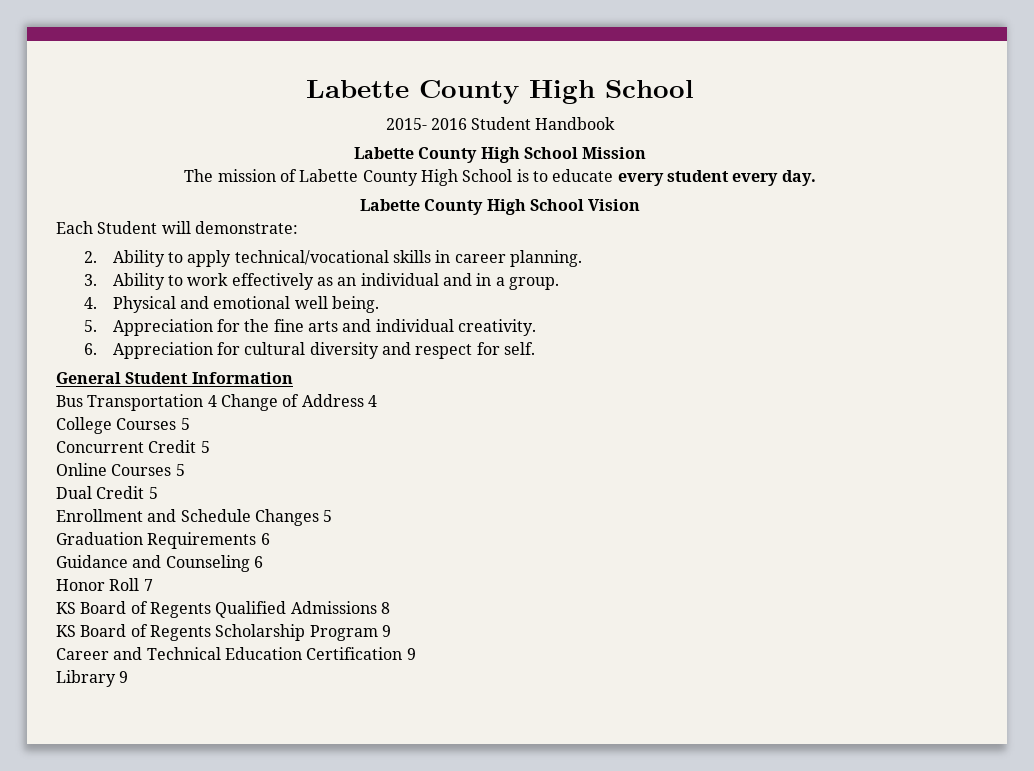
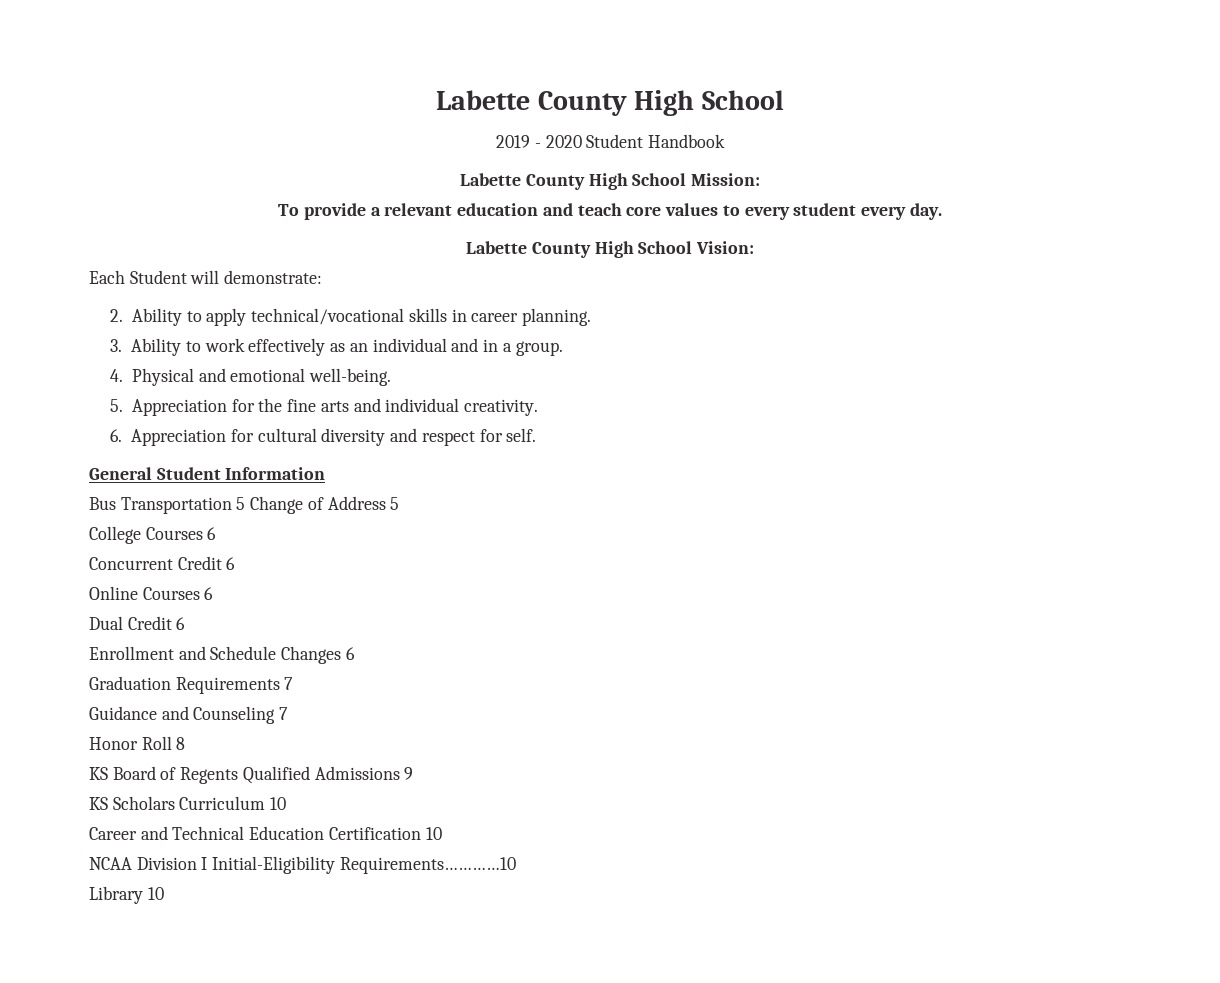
[385,118,467,130] 2015- 2016 -> [496,135,582,148] 2019 - 2020
[582,147,647,159] [184,169,614,186] Mission // The mission of Labette County High School is to educate -> [690,173,760,186] [278,203,740,220] Mission: // To provide a relevant education and teach core values to
[588,199,641,211] Vision -> [695,241,754,254] Vision:
[294,296,379,313] well being. -> [309,368,392,386] well-being.
[207,395,217,407] 4 -> [236,497,246,510] 5
[367,395,377,407] 4 -> [390,497,400,510] 5
[180,418,190,430] 5 -> [207,527,217,540] 6
[200,441,210,453] 5 -> [226,557,236,570] 6
[175,464,185,476] 5 -> [204,587,214,600] 6
[148,487,158,499] 5 -> [176,617,186,630] 6
[323,510,333,522] 5 -> [345,647,355,660] 6
[260,533,270,545] 6 -> [284,677,294,690] 7
[253,556,263,568] 6 -> [279,707,289,720] 7
[143,579,153,591] 7 -> [176,737,186,750] 8
[380,602,390,614] [56,624,391,641] 8 // KS Board of Regents Scholarship Program 9 -> [404,767,414,780] [89,796,287,810] 9 // KS Scholars Curriculum 10
[406,648,416,660] 9 -> [425,827,442,840] [89,856,516,874] 10 // NCAA Division I Initial-Eligibility Requirements…………10
[119,671,129,683] 9 -> [147,887,164,900] 10

